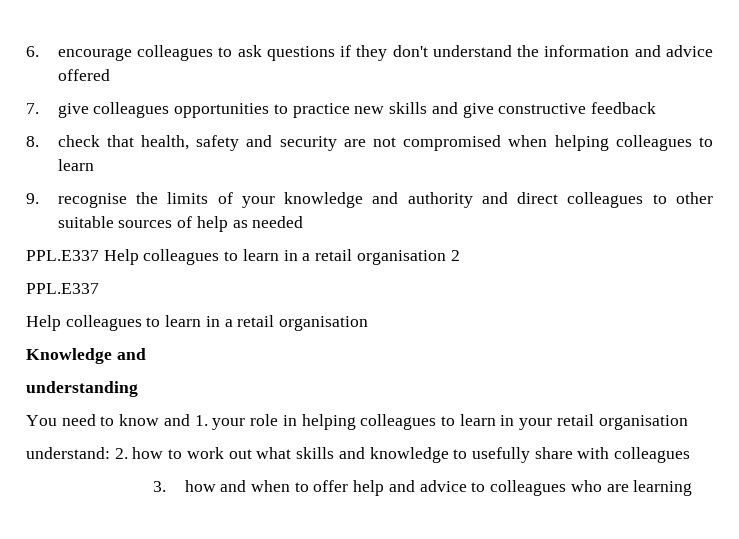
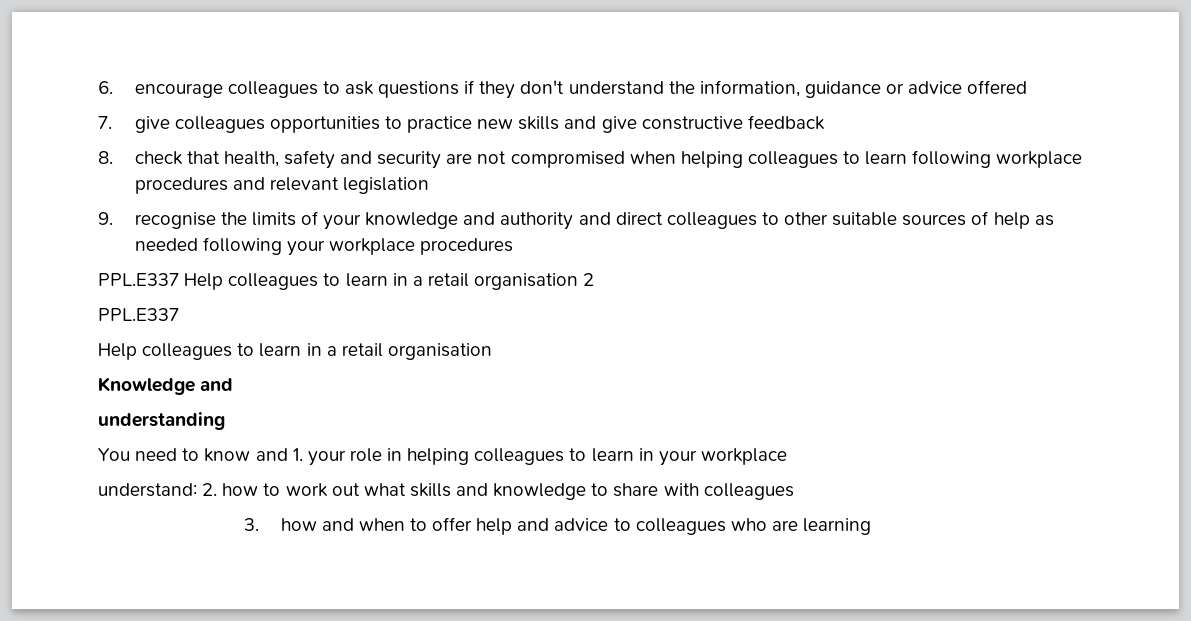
[544,45,661,57] information and -> [699,80,905,98] information, guidance or
(94, 165) none -> [912,150,1083,168] [134,177,429,194] following workplace procedures and relevant legislation
(304, 222) none -> [202,237,514,256] following your workplace procedures
[556,414,688,430] retail organisation -> [700,448,787,465] workplace
[471,447,530,463] usefully -> (609, 489) none

